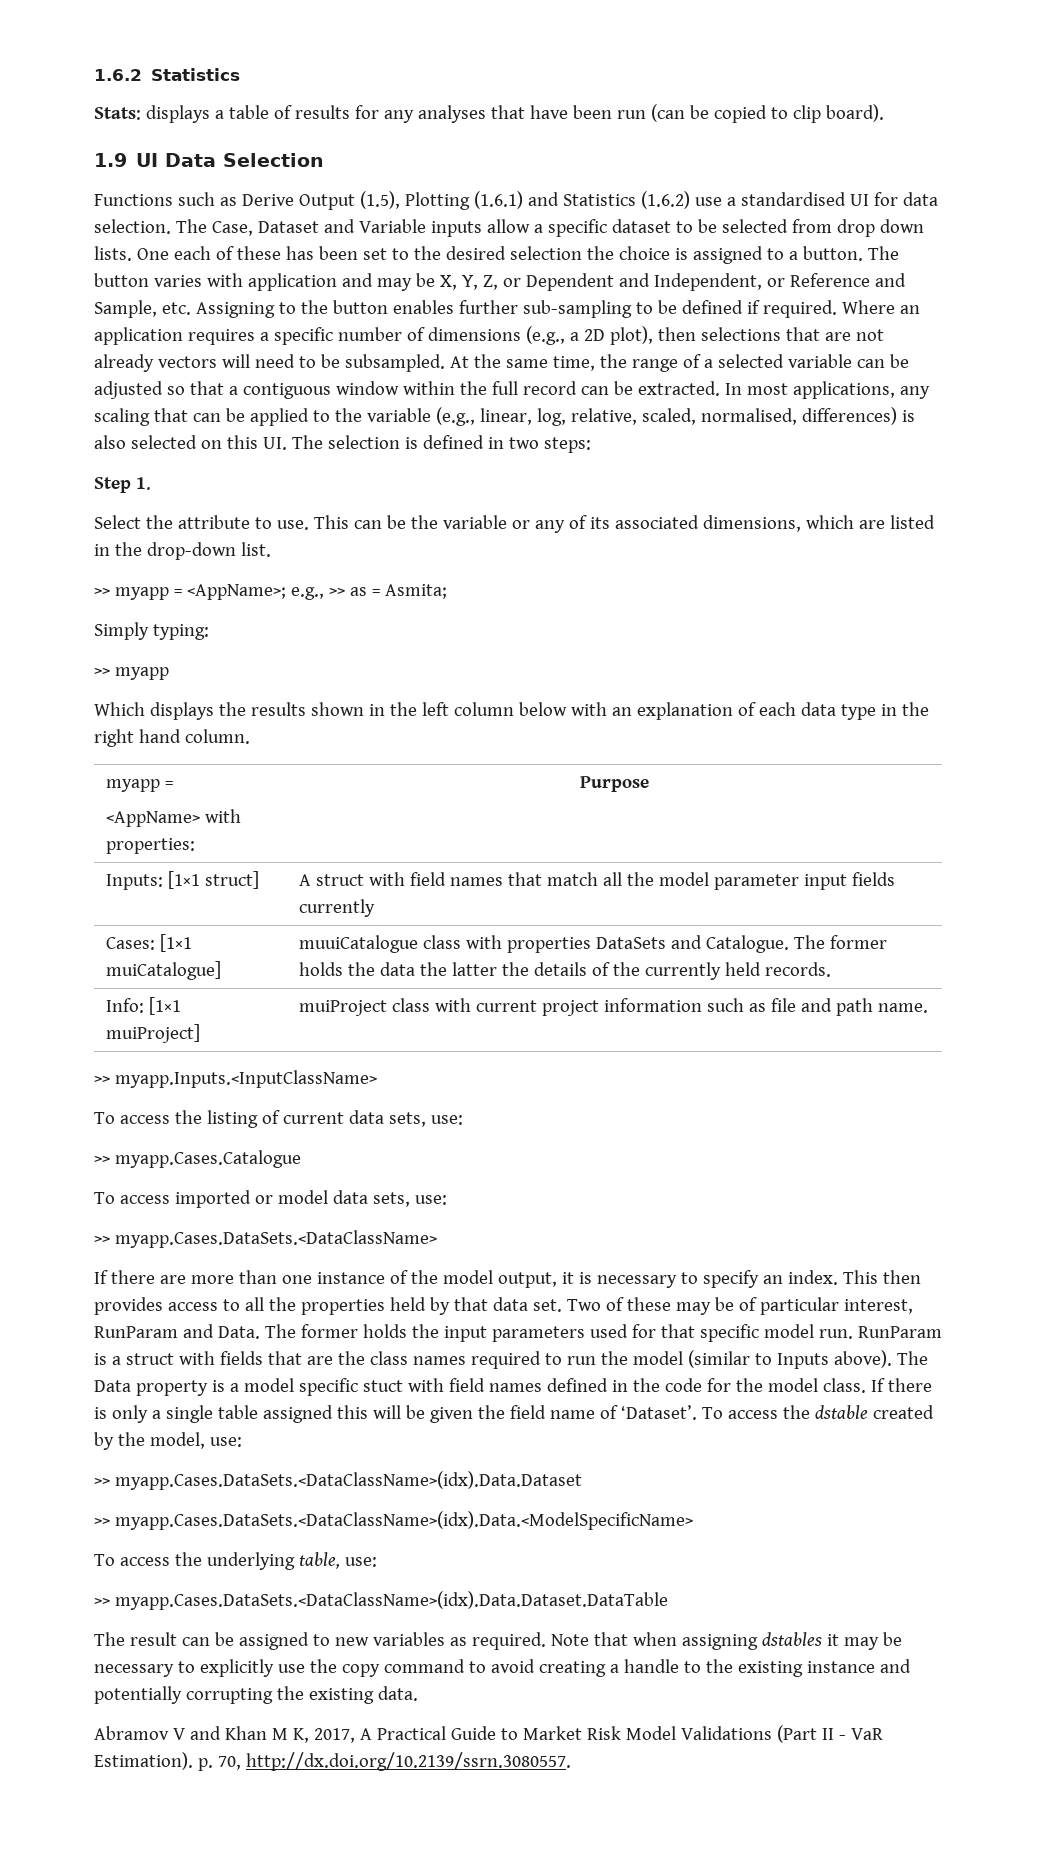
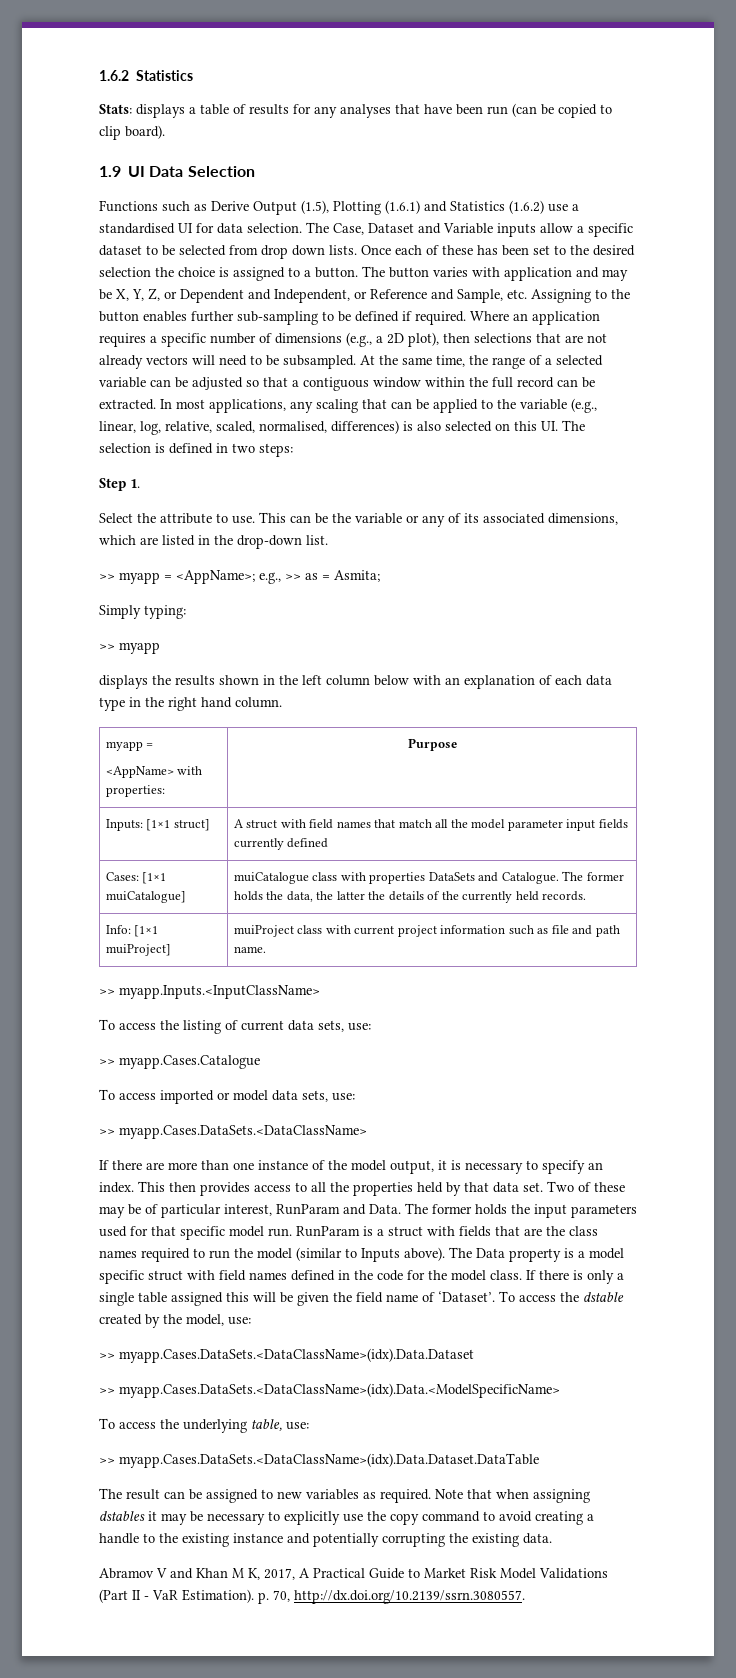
[136,248,169,260] One -> [361,245,391,255] Once
[94,702,145,716] Which -> (160, 648) none
(375, 908) none -> [287,838,329,848] defined
[298,935,418,953] muuiCatalogue -> [233,872,309,884] muiCatalogue
[379,962,415,976] data -> [286,891,313,902] data,
[362,1380,403,1392] stuct -> [148,1270,183,1281] struct

